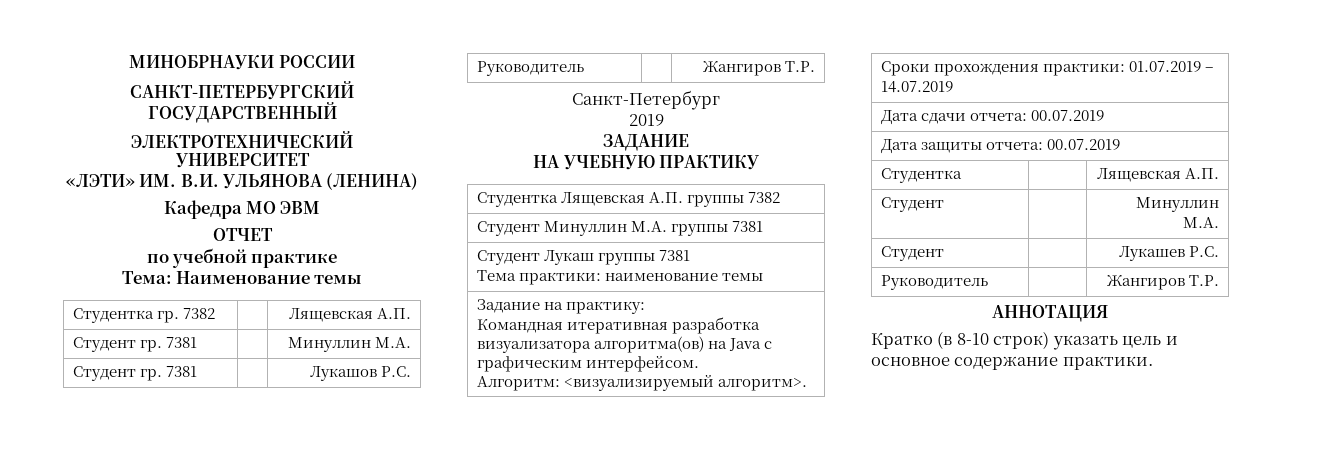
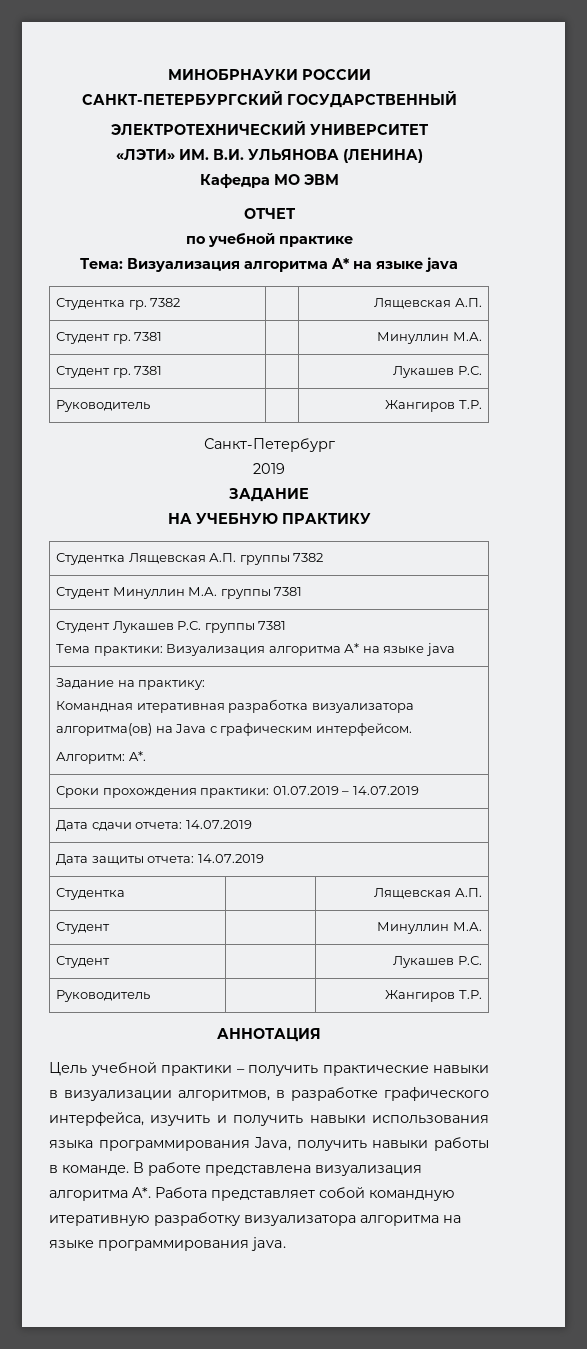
[176,271,363,284] Наименование темы -> [127,257,458,272] Визуализация алгоритма A* на языке java
[309,366,377,381] Лукашов -> [393,366,455,378] Лукашев
[544,250,595,265] Лукаш -> [112,621,202,633] Лукашев Р.С.
[605,273,764,281] наименование темы -> [166,643,455,656] Визуализация алгоритма А* на языке java
[564,374,808,391] <визуализируемый алгоритм>. -> [128,751,146,761] A*.
[1031,110,1105,121] 00.07.2019 -> [185,820,252,829] 14.07.2019
[1047,139,1121,150] 00.07.2019 -> [197,854,264,863] 14.07.2019
[871,331,1178,350] [871,356,1153,370] Кратко (в 8-10 строк) указать цель и основное содержание практики. -> [49,1062,489,1076] [49,1087,489,1101] [49,1112,489,1126] [49,1137,489,1151] [49,1162,422,1176] [49,1187,455,1201] [49,1212,461,1226] [49,1237,286,1251] Цель учебной практики – получить практические навыки в визуализации алгоритмов, в разработке графического интерфейса, изучить и получить навыки использования языка программирования Java, получить навыки работы в команде. В работе представлена визуализация алгоритма A*. Работа представляет собой командную итеративную разработку визуализатора алгоритма на языке программирования java.

